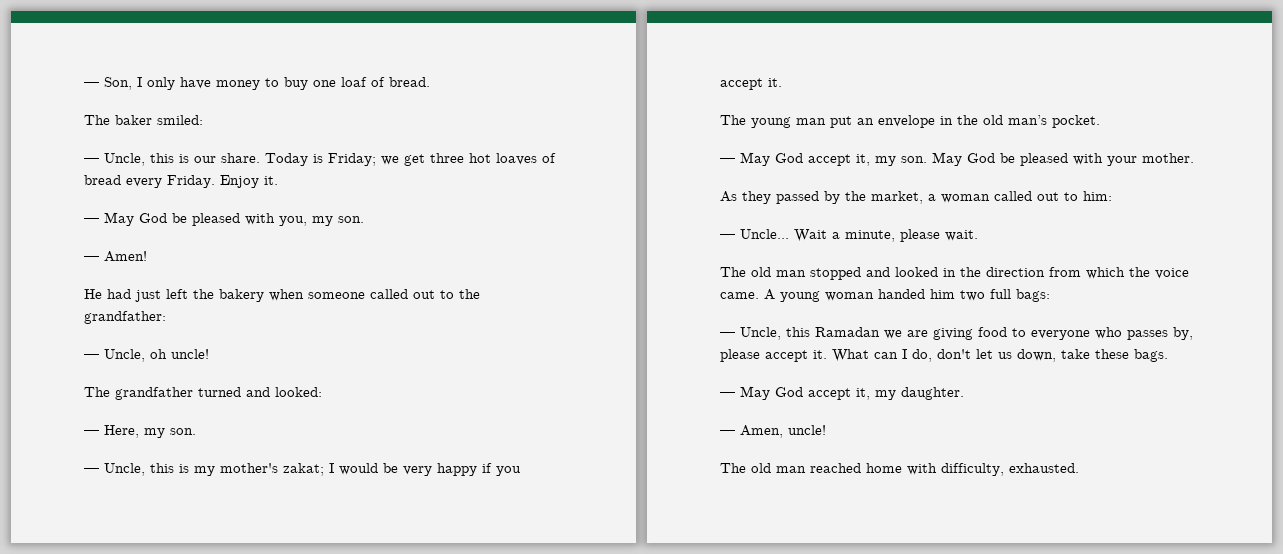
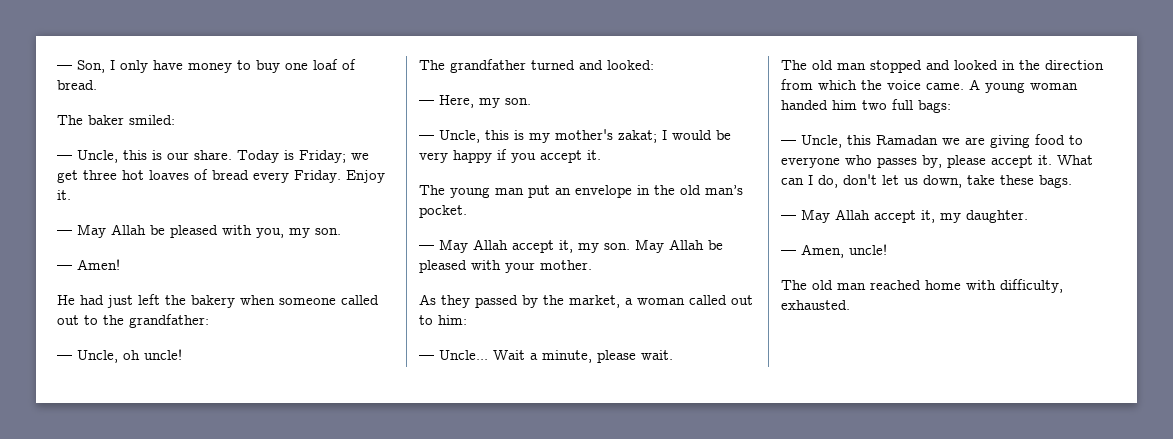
[139,213,167,223] God -> [111,224,146,235] Allah
[775,153,803,163] God -> [473,239,508,250] Allah
[967,153,995,163] God -> [669,239,704,250] Allah
[775,387,803,397] God -> [835,209,870,220] Allah

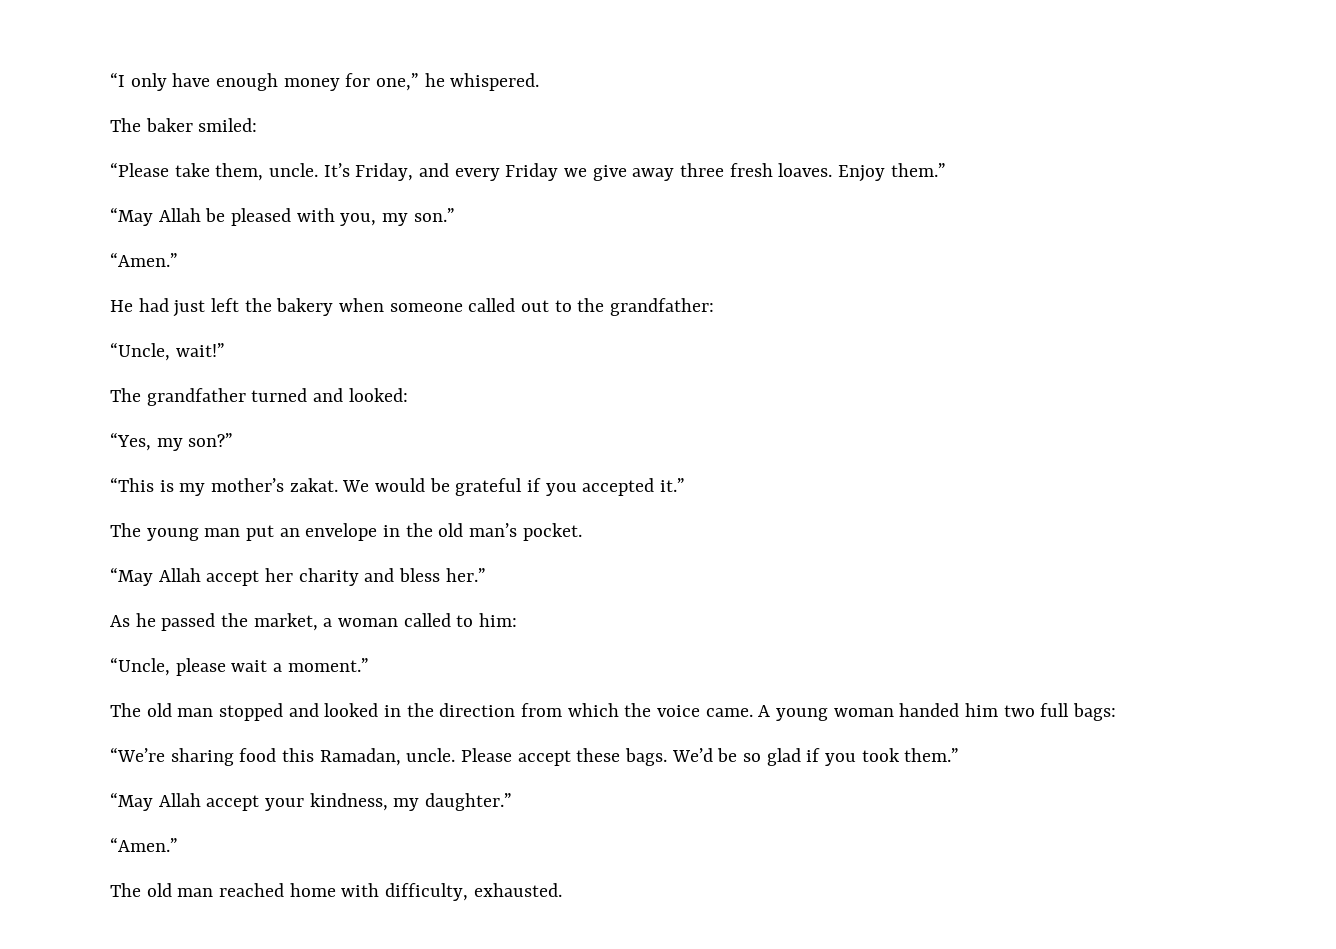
[57,59,356,73] [57,80,97,90] [57,115,175,125] [57,150,369,163] [57,169,385,183] [57,190,71,200] [57,224,106,238] — Son, I only have money to buy one loaf of bread. // The baker smiled: // — Uncle, this is our share. Today is Friday; we get three hot loaves of bread every Friday. Enjoy it. // — May -> [110,72,540,91] [110,118,258,132] [110,162,946,182] [110,207,153,226] “I only have enough money for one,” he whispered. // The baker smiled: // “Please take them, uncle. It’s Friday, and every Friday we give away three fresh loaves. Enjoy them.” // “May
[315,228,341,235] [57,259,120,270] son. // — Amen! -> [413,208,455,222] [110,252,178,267] son.” // “Amen.”
[57,349,182,363] — Uncle, oh uncle! -> [110,342,225,361] “Uncle, wait!”
[419,95,531,108] [419,129,731,143] [419,149,601,163] — Here, my son. // — Uncle, this is my mother's zakat; I would be very happy if you accept it. -> [110,432,234,451] [110,477,686,496] “Yes, my son?” // “This is my mother’s zakat. We would be grateful if you accepted it.”
[419,239,723,253] [419,260,592,273] [419,294,538,308] — May Allah accept it, my son. May Allah be pleased with your mother. // As they passed by -> [110,567,486,586] [110,613,216,631] “May Allah accept her charity and bless her.” // As he passed
[731,295,753,305] out -> (451, 620) none
[419,350,673,363] — Uncle... Wait a minute, please wait. -> [110,657,369,676] “Uncle, please wait a moment.”
[781,134,1083,148] [781,155,1093,168] [781,174,1072,188] [781,209,1028,223] [781,244,887,258] — Uncle, this Ramadan we are giving food to everyone who passes by, please accept it. What can I do, don't let us down, take these bags. // — May Allah accept it, my daughter. // — Amen, uncle! -> [110,747,960,766] [110,792,513,811] [110,837,178,852] “We’re sharing food this Ramadan, uncle. Please accept these bags. We’d be so glad if you took them.” // “May Allah accept your kindness, my daughter.” // “Amen.”

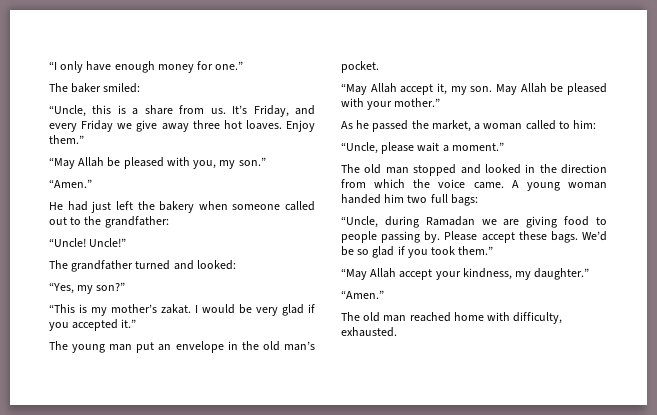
[376,73,540,91] one,” he whispered. -> [215,61,244,70] one.”
[110,162,319,181] “Please take them, uncle. -> [49,105,226,117] “Uncle, this is a share from us.
[729,163,773,177] fresh -> [223,120,242,129] hot
[110,342,225,361] “Uncle, wait!” -> [49,238,127,247] “Uncle! Uncle!”
[342,480,370,492] We -> [195,305,198,313] I
[455,478,523,496] grateful -> [256,304,304,316] very glad
[265,568,486,586] her charity and bless her.” -> [437,83,607,95] [341,98,441,110] it, my son. May Allah be pleased with your mother.”
[110,747,456,766] “We’re sharing food this Ramadan, uncle. -> [341,216,607,228] [341,231,441,243] “Uncle, during Ramadan we are giving food to people passing by.

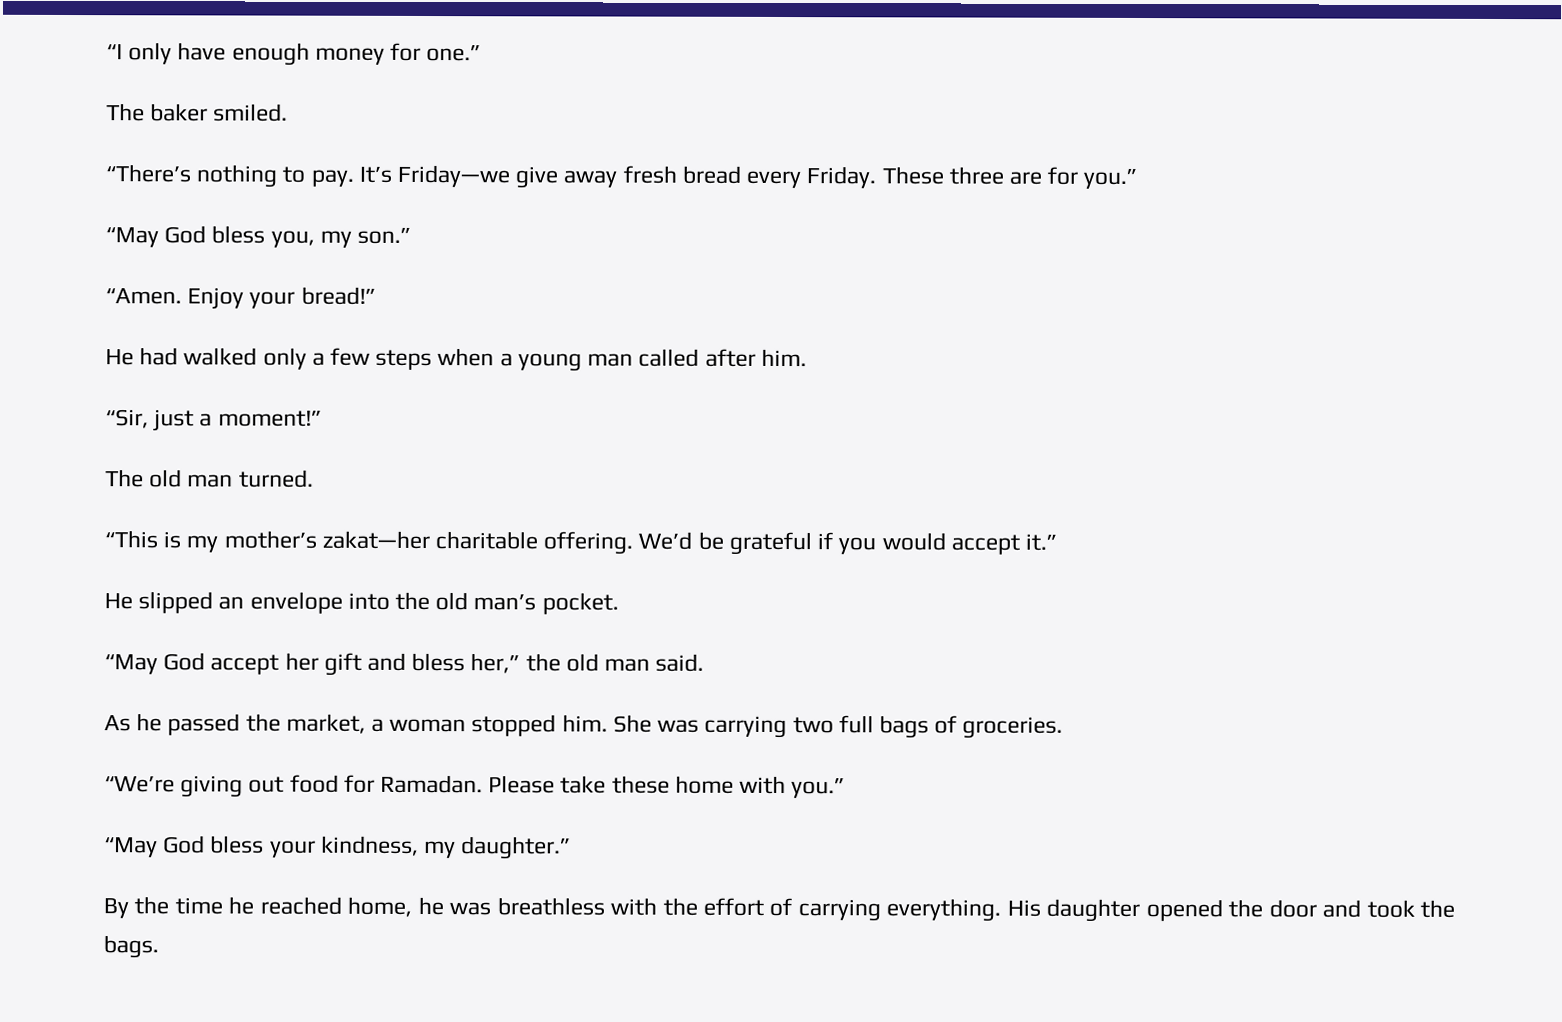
[103,83,141,93] [49,105,315,117] [49,120,315,132] [49,135,84,144] [49,157,266,169] [49,179,92,188] [49,201,315,213] [49,216,169,228] [49,238,127,247] [49,260,236,272] [49,282,126,294] [49,304,315,316] [49,319,137,331] [49,341,155,353] smiled: // “Uncle, this is a share from us. It’s Friday, and every Friday we give away three hot loaves. Enjoy them.” // “May Allah be pleased with you, my son.” // “Amen.” // He had just left the bakery when someone called out to the grandfather: // “Uncle! Uncle!” // The grandfather turned and looked: // “Yes, my son?” // “This is my mother’s zakat. I would be very glad if you accepted it.” // The young man put -> [213,103,289,122] [105,164,1138,189] [105,225,412,248] [105,286,376,310] [105,347,807,372] [105,409,322,432] [105,469,314,488] [104,530,1057,556] [104,591,214,614] smiled. // “There’s nothing to pay. It’s Friday—we give away fresh bread every Friday. These three are for you.” // “May God bless you, my son.” // “Amen. Enjoy your bread!” // He had walked only a few steps when a young man called after him. // “Sir, just a moment!” // The old man turned. // “This is my mother’s zakat—her charitable offering. We’d be grateful if you would accept it.” // He slipped
[227,341,238,350] in -> [347,592,390,610] into
[370,83,607,95] [341,98,441,110] Allah accept it, my son. May Allah be pleased with your mother.” -> [163,652,705,676] God accept her gift and bless her,” the old man said.
[525,120,597,130] [341,142,504,154] [341,164,607,176] [341,179,607,191] [341,194,478,206] [341,216,607,228] [341,231,607,243] [341,246,494,258] [341,268,433,280] called to him: // “Uncle, please wait a moment.” // The old man stopped and looked in the direction from which the voice came. A young woman handed him two full bags: // “Uncle, during Ramadan we are giving food to people passing by. Please accept these bags. We’d be so glad if you took them.” // “May Allah accept -> [471,714,1064,739] [104,774,846,799] [104,835,265,858] stopped him. She was carrying two full bags of groceries. // “We’re giving out food for Ramadan. Please take these home with you.” // “May God bless
[341,290,384,299] [341,312,563,324] [341,327,397,337] “Amen.” // The old man reached home with difficulty, exhausted. -> [103,896,1456,923] [103,935,159,959] By the time he reached home, he was breathless with the effort of carrying everything. His daughter opened the door and took the bags.

